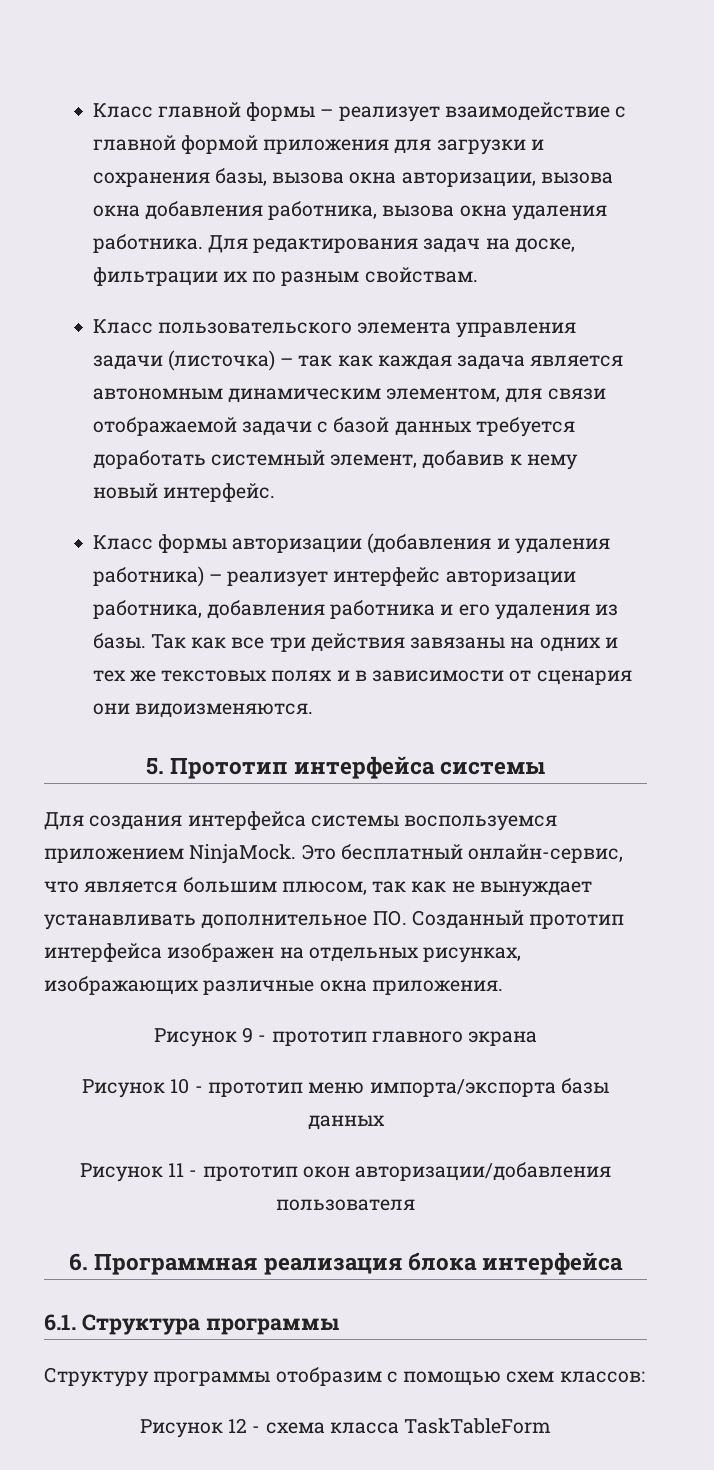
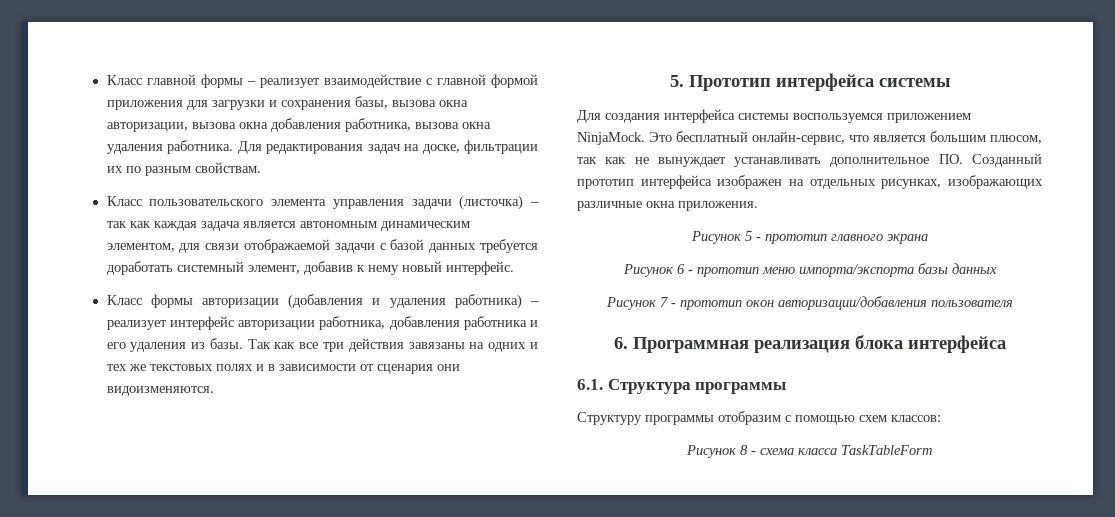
[242,1027,254,1043] 9 -> [744,231,752,241] 5
[170,1078,190,1094] 10 -> [676,264,685,274] 6
[168,1163,185,1177] 11 -> [659,297,668,307] 7
[228,1418,248,1433] 12 -> [740,445,748,455] 8

